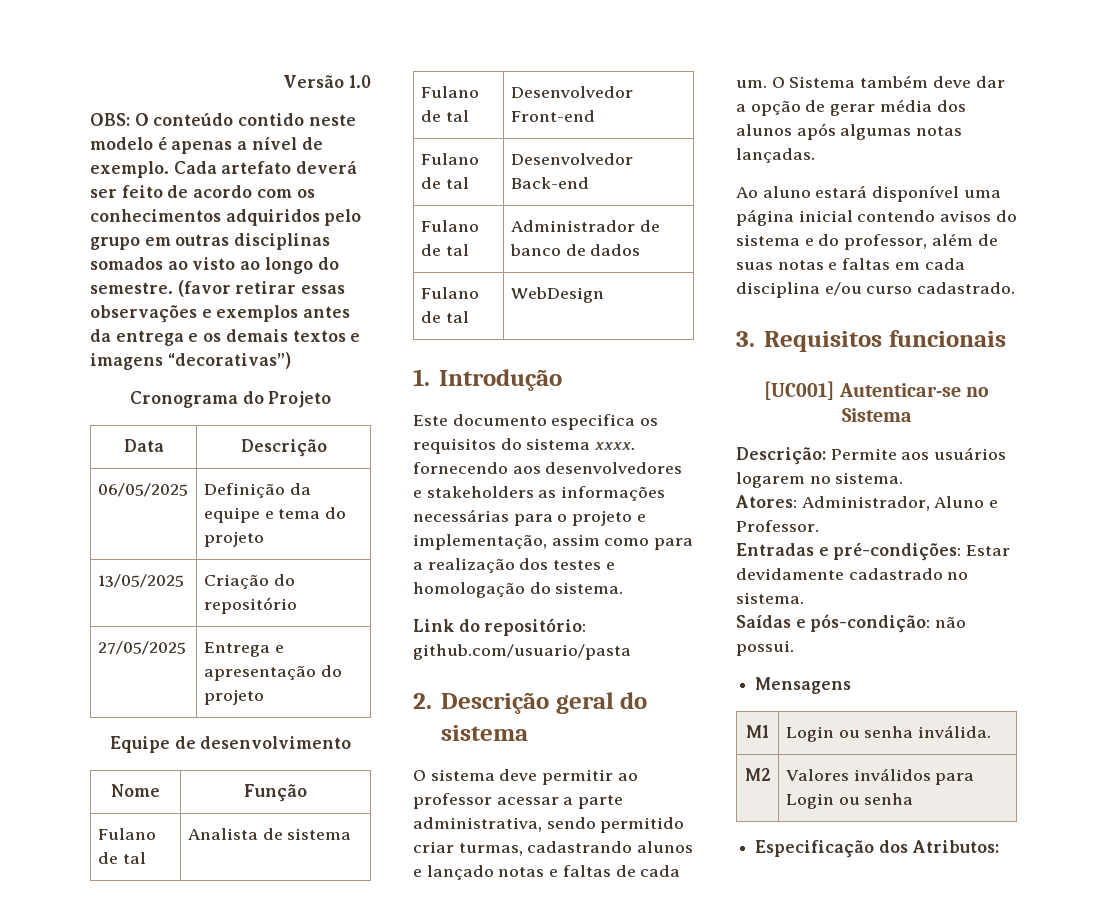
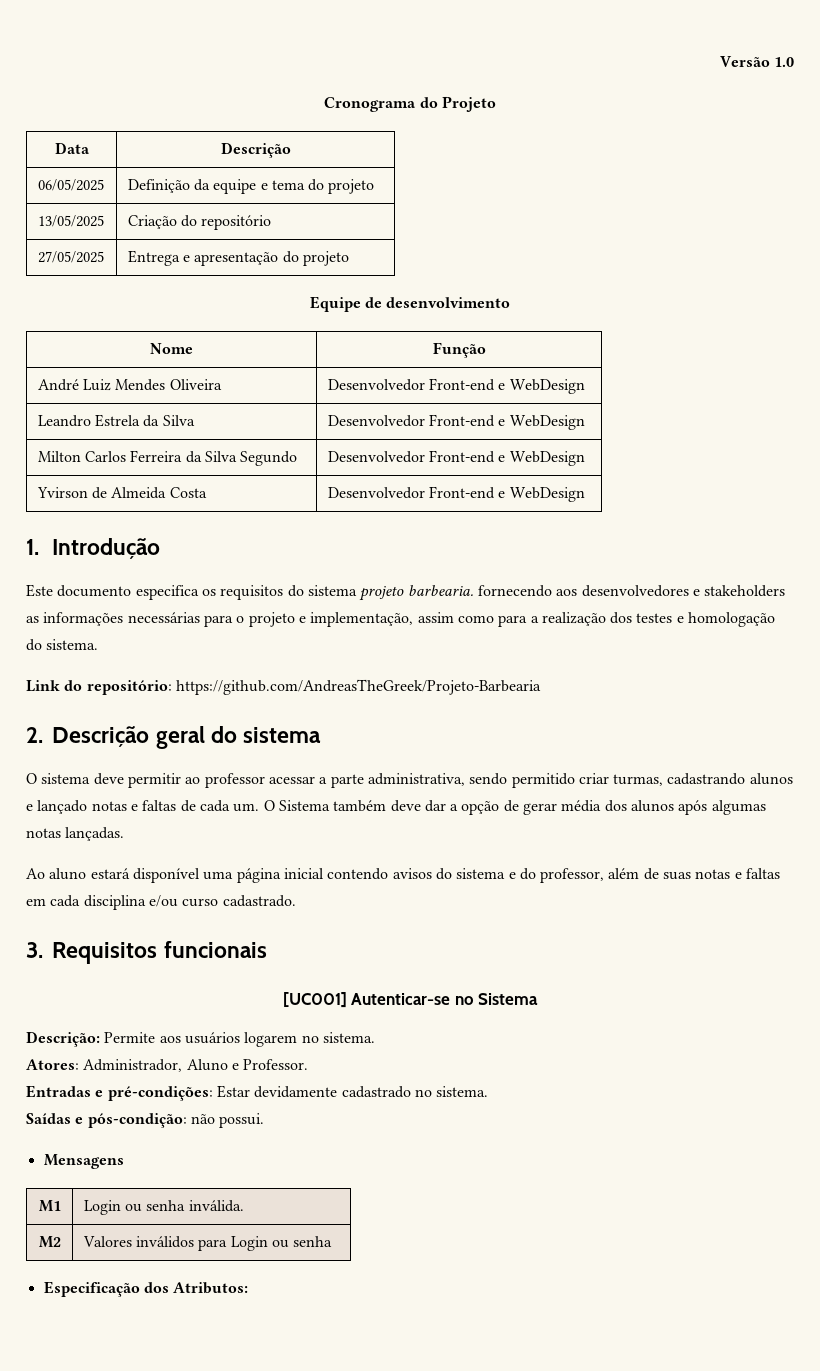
[90,113,356,126] [90,136,323,154] [90,160,358,178] [90,185,315,198] [90,209,362,226] [90,233,331,250] [90,257,339,274] [90,280,346,297] [90,305,351,323] [90,329,361,346] [90,352,291,370] // OBS: O conteúdo contido neste modelo é apenas a nível de exemplo. Cada artefato deverá ser feito de acordo com os conhecimentos adquiridos pelo grupo em outras disciplinas somados ao visto ao longo do semestre. (favor retirar essas observações e exemplos antes da entrega e os demais textos e imagens “decorativas”) -> (795, 62) none
[97,828,156,840] [97,852,146,864] [187,828,352,840] [420,86,479,98] [420,110,469,122] [510,86,633,98] [510,110,595,122] [420,153,479,165] [420,177,469,189] [510,153,633,165] [510,177,589,189] [420,220,479,232] [420,244,469,256] [510,220,660,232] [509,244,641,256] [420,287,479,299] [420,311,469,323] Fulano de tal | Analista de sistema // Fulano de tal | Desenvolvedor Front-end // Fulano de tal | Desenvolvedor Back-end // Fulano de tal | Administrador de banco de dados // Fulano de tal | -> [37,379,222,391] [327,378,585,394] [37,414,195,427] [327,414,585,430] [37,450,298,466] [327,450,585,466] [36,487,207,499] [327,486,506,499] André Luiz Mendes Oliveira | Desenvolvedor Front-end e WebDesign // Leandro Estrela da Silva | Desenvolvedor Front-end e WebDesign // Milton Carlos Ferreira da Silva Segundo | Desenvolvedor Front-end e WebDesign // Yvirson de Almeida Costa | Desenvolvedor Front-end e
[595,442,636,450] xxxx. -> [359,585,474,601] projeto barbearia.
[413,644,631,660] github.com/usuario/pasta -> [175,679,541,695] https://github.com/AndreasTheGreek/Projeto-Barbearia

